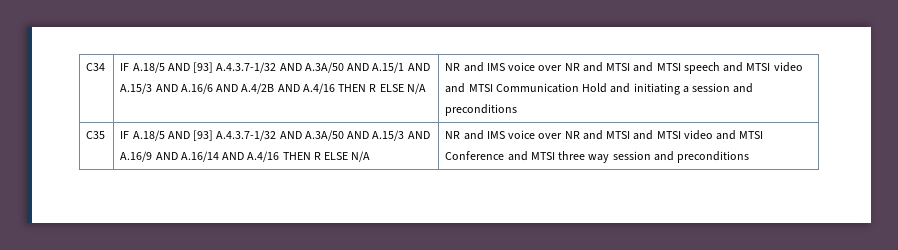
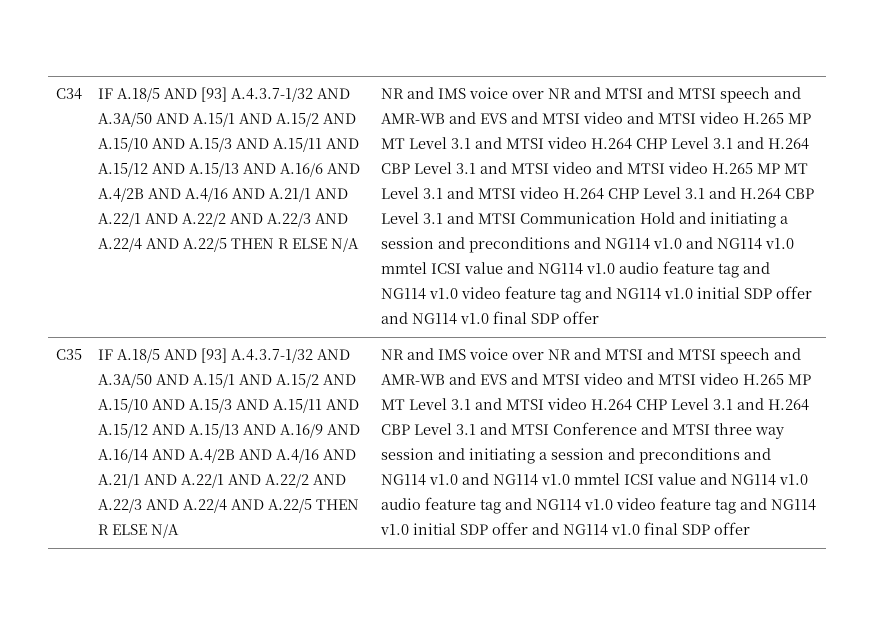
[120,83,153,94] A.15/3 -> [275,113,356,127] [97,138,359,152] [97,163,239,177] A.15/2 AND A.15/10 AND A.15/3 AND A.15/11 AND A.15/12 AND A.15/13
(335, 88) none -> [231,188,348,202] [97,213,348,227] [97,238,227,252] AND A.21/1 AND A.22/1 AND A.22/2 AND A.22/3 AND A.22/4 AND A.22/5
[746,62,803,72] MTSI video -> [380,112,811,124] [380,137,809,150] [380,162,808,174] [380,187,814,200] [380,212,443,224] AMR-WB and EVS and MTSI video and MTSI video H.265 MP MT Level 3.1 and MTSI video H.264 CHP Level 3.1 and H.264 CBP Level 3.1 and MTSI video and MTSI video H.265 MP MT Level 3.1 and MTSI video H.264 CHP Level 3.1 and H.264 CBP Level 3.1
(518, 110) none -> [573,237,794,250] [380,261,770,278] [380,286,812,303] [380,311,599,325] and NG114 v1.0 and NG114 v1.0 mmtel ICSI value and NG114 v1.0 audio feature tag and NG114 v1.0 video feature tag and NG114 v1.0 initial SDP offer and NG114 v1.0 final SDP offer
[372,130,430,141] [120,151,280,162] A.15/3 AND A.16/9 AND A.16/14 AND A.4/16 -> [192,374,356,388] [97,399,359,413] [97,424,360,438] [97,449,356,463] [97,474,346,488] [97,499,312,513] A.15/1 AND A.15/2 AND A.15/10 AND A.15/3 AND A.15/11 AND A.15/12 AND A.15/13 AND A.16/9 AND A.16/14 AND A.4/2B AND A.4/16 AND A.21/1 AND A.22/1 AND A.22/2 AND A.22/3 AND A.22/4 AND A.22/5
[683,130,713,140] video -> [719,348,801,364] [380,373,811,385] [380,398,809,411] [380,423,476,435] speech and AMR-WB and EVS and MTSI video and MTSI video H.265 MP MT Level 3.1 and MTSI video H.264 CHP Level 3.1 and H.264 CBP Level 3.1
[677,151,750,163] preconditions -> [468,448,771,464] [380,473,808,486] [380,497,816,514] [379,522,750,536] initiating a session and preconditions and NG114 v1.0 and NG114 v1.0 mmtel ICSI value and NG114 v1.0 audio feature tag and NG114 v1.0 video feature tag and NG114 v1.0 initial SDP offer and NG114 v1.0 final SDP offer

